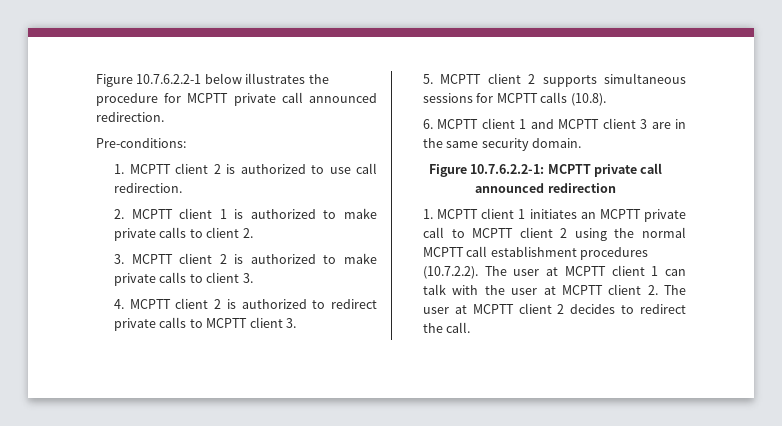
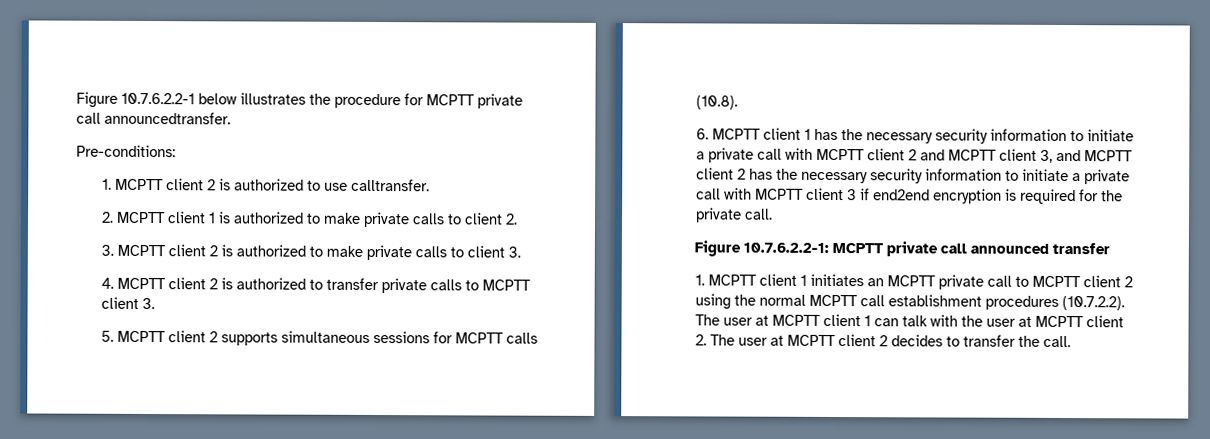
[309,93,377,103] [96,112,164,122] announced redirection. -> [104,111,231,125] announcedtransfer.
[355,163,377,174] [114,183,183,193] call redirection. -> [350,178,430,192] calltransfer.
[330,299,377,309] redirect -> [325,277,379,291] transfer
[530,118,686,129] [423,138,582,151] and MCPTT client 3 are in the same security domain. -> [813,128,1134,144] [695,147,1133,163] [695,167,1130,185] [695,187,1123,205] [694,207,773,223] has the necessary security information to initiate a private call with MCPTT client 2 and MCPTT client 3, and MCPTT client 2 has the necessary security information to initiate a private call with MCPTT client 3 if end2end encryption is required for the private call.
[547,183,616,193] redirection -> [1051,242,1110,255] transfer
[640,304,686,314] redirect -> [962,334,1016,347] transfer

